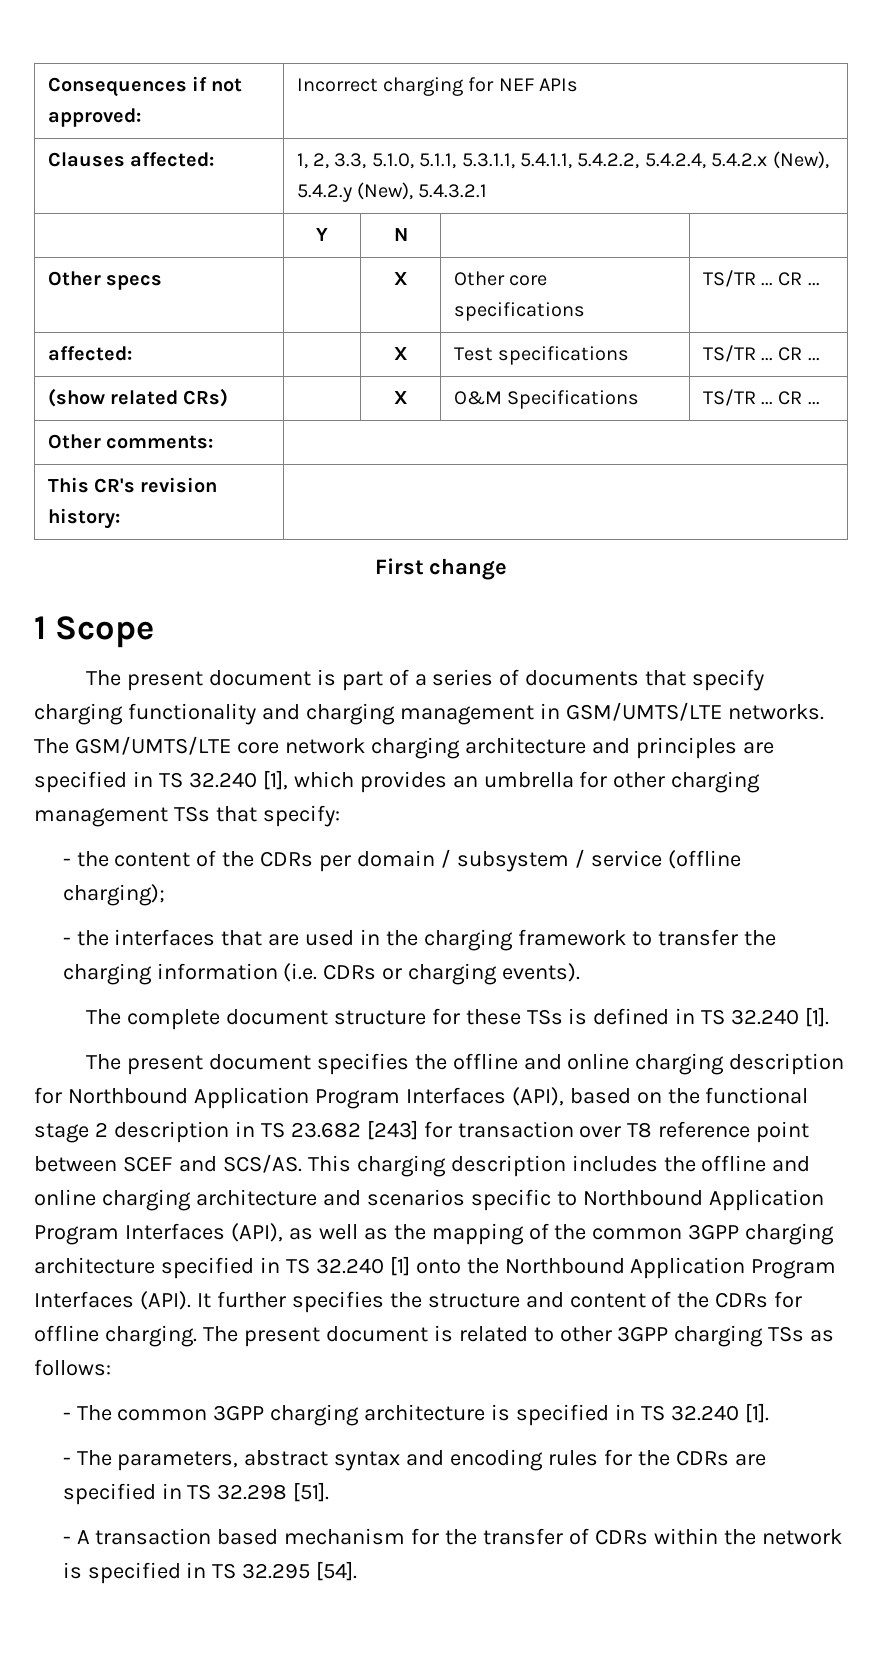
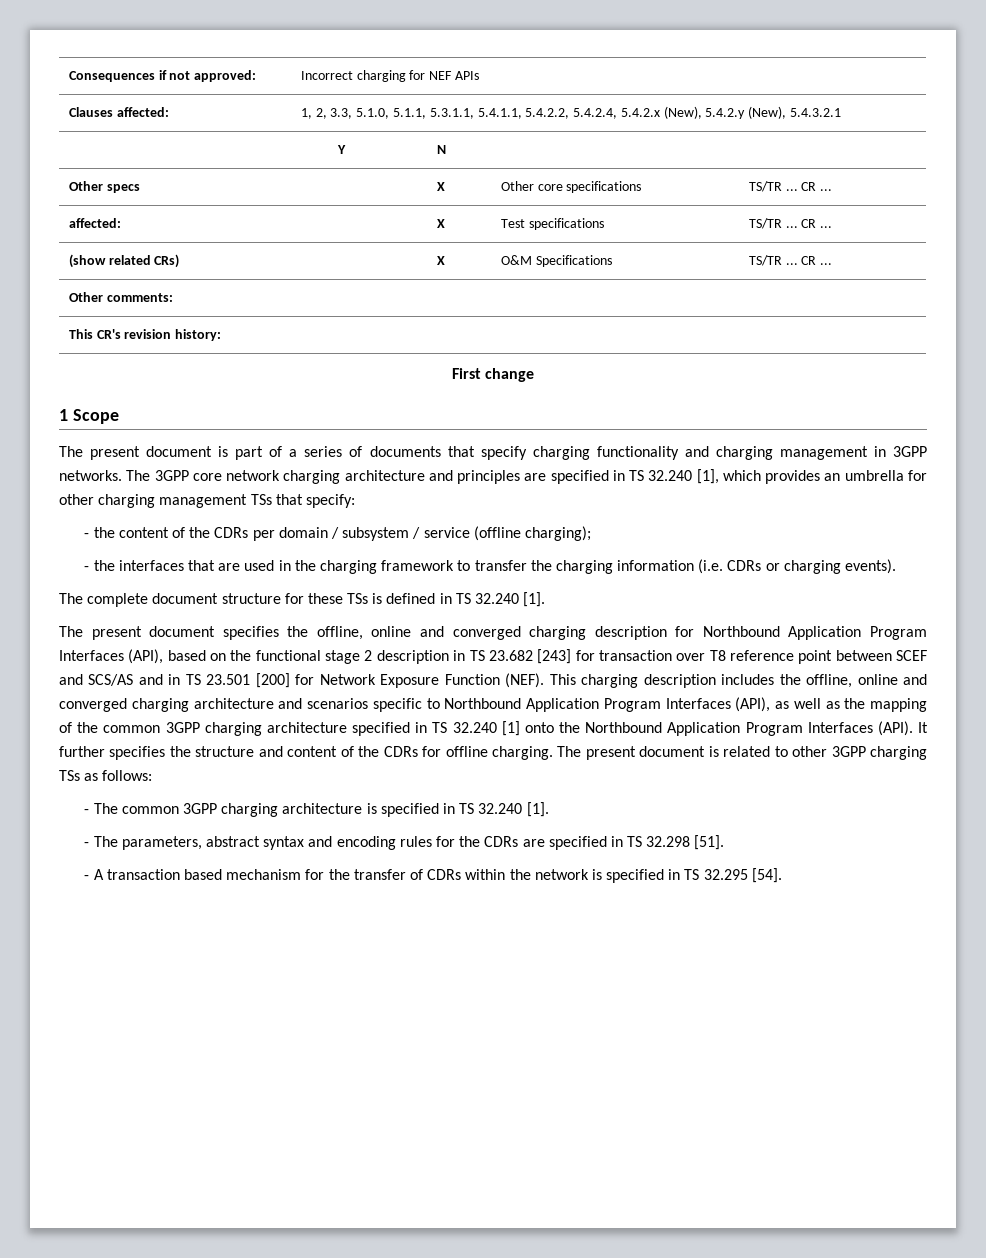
[565,702,722,721] GSM/UMTS/LTE -> [892,446,927,457] 3GPP
[74,736,231,755] GSM/UMTS/LTE -> [154,470,189,481] 3GPP
[452,1053,630,1070] offline and online -> [316,626,521,640] offline, online and converged
[222,1154,302,1173] SCS/AS. -> [88,673,545,688] SCS/AS and in TS 23.501 [200] for Network Exposure Function (NEF).
[701,1155,811,1172] [34,1189,96,1206] offline and online -> [806,674,928,688] [59,698,127,712] offline, online and converged

